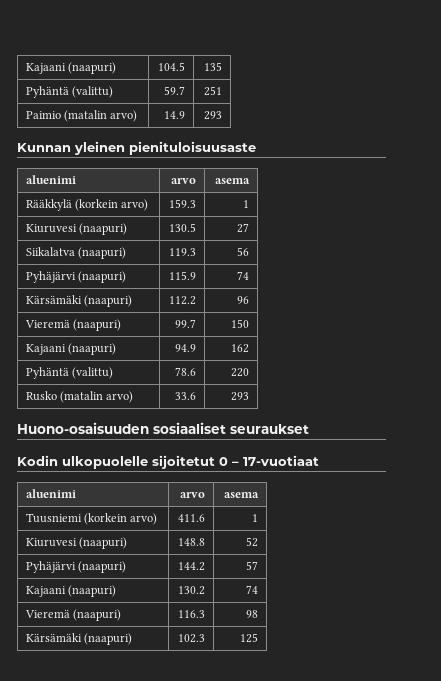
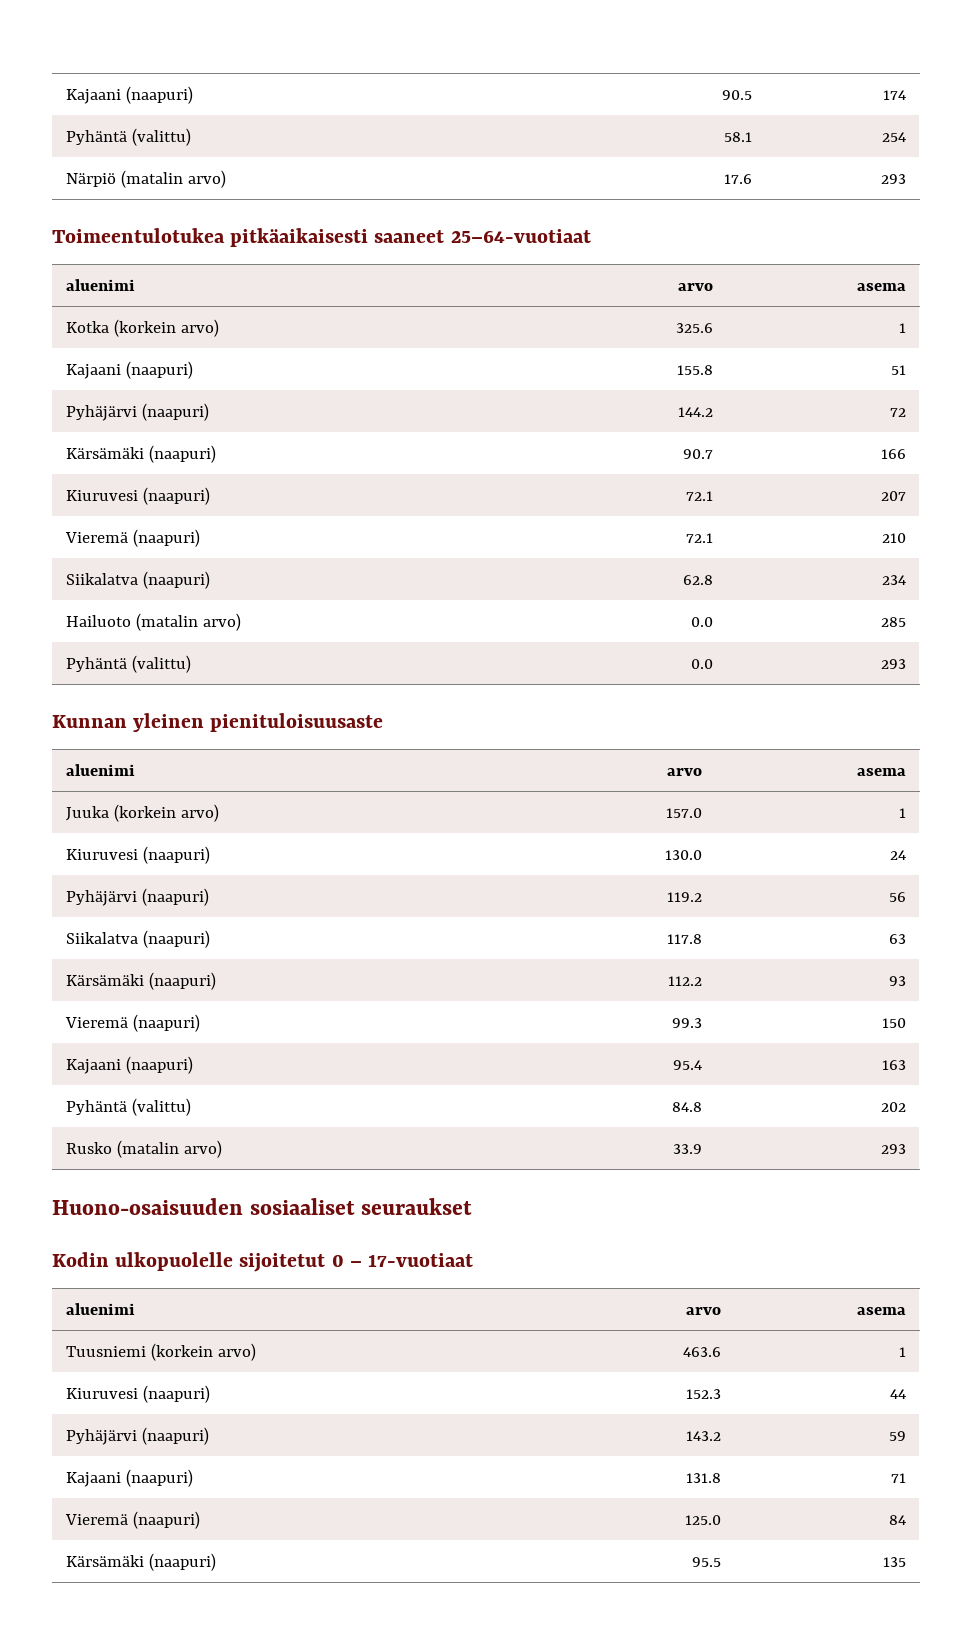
[25,62,116,74] [158,62,186,71] [204,62,223,71] [25,86,113,98] [164,86,186,95] [204,86,223,96] [25,110,138,122] [164,111,186,119] Kajaani (naapuri) | 104.5 | 135 // Pyhäntä (valittu) | 59.7 | 251 // Paimio (matalin arvo) | 14.9 -> [66,86,194,104] [721,90,752,100] [882,90,906,100] [66,128,192,146] [723,132,752,142] [881,132,906,142] [66,170,227,188] [723,174,752,184] [880,174,906,184] [52,228,591,247] [66,279,136,291] [677,283,713,291] [856,283,906,291] [66,319,220,337] [675,323,713,333] [898,323,906,333] [66,361,194,379] [676,365,713,375] [890,365,906,375] [66,403,210,421] [677,407,713,417] [889,408,906,417] [66,445,217,463] [682,449,713,459] [880,449,906,459] [66,487,211,505] [685,491,713,501] [880,491,906,501] [65,529,201,547] [685,533,713,543] [881,533,906,543] [66,571,211,589] [682,575,713,585] [881,575,906,585] [66,613,242,631] [690,617,713,627] [880,617,906,627] [66,655,192,673] [690,659,713,669] Kajaani (naapuri) | 90.5 | 174 // Pyhäntä (valittu) | 58.1 | 254 // Närpiö (matalin arvo) | 17.6 | 293 // Toimeentulotukea pitkäaikaisesti saaneet 25–64-vuotiaat // aluenimi | arvo | asema // Kotka (korkein arvo) | 325.6 | 1 // Kajaani (naapuri) | 155.8 | 51 // Pyhäjärvi (naapuri) | 144.2 | 72 // Kärsämäki (naapuri) | 90.7 | 166 // Kiuruvesi (naapuri) | 72.1 | 207 // Vieremä (naapuri) | 72.1 | 210 // Siikalatva (naapuri) | 62.8 | 234 // Hailuoto (matalin arvo) | 0.0 | 285 // Pyhäntä (valittu) | 0.0
[25,199,149,211] [169,199,197,208] [243,200,250,208] [25,223,127,235] [169,223,197,232] [237,223,250,233] [25,247,126,259] [169,248,197,256] [237,247,250,256] [25,271,126,283] [169,271,197,280] [237,271,250,280] Rääkkylä (korkein arvo) | 159.3 | 1 // Kiuruvesi (naapuri) | 130.5 | 27 // Siikalatva (naapuri) | 119.3 | 56 // Pyhäjärvi (naapuri) | 115.9 | 74 -> [66,804,220,822] [665,808,702,818] [898,808,906,818] [66,846,211,864] [664,850,702,860] [889,850,906,860] [66,888,210,906] [666,892,702,902] [888,892,906,902] [66,930,211,948] [666,934,702,944] [888,934,906,944] Juuka (korkein arvo) | 157.0 | 1 // Kiuruvesi (naapuri) | 130.0 | 24 // Pyhäjärvi (naapuri) | 119.2 | 56 // Siikalatva (naapuri) | 117.8 | 63
[237,296,250,304] [24,319,121,331] [175,319,197,328] 96 // Vieremä (naapuri) | 99.7 -> [888,976,906,986] [65,1014,201,1032] [671,1018,702,1028] 93 // Vieremä (naapuri) | 99.3
[175,344,197,352] [231,344,250,353] [25,367,113,379] [175,367,197,376] [231,368,250,377] 94.9 | 162 // Pyhäntä (valittu) | 78.6 | 220 -> [672,1060,702,1070] [881,1060,906,1070] [66,1098,192,1116] [671,1102,702,1112] [880,1102,906,1112] 95.4 | 163 // Pyhäntä (valittu) | 84.8 | 202
[175,392,197,400] 33.6 -> [672,1144,702,1154] 33.9
[178,514,206,522] [252,514,259,522] [25,537,127,549] [178,538,206,546] [246,537,259,547] [25,561,126,573] [178,562,206,571] [246,561,259,570] [25,585,116,597] [178,586,206,595] [246,585,259,594] [24,609,121,621] [178,610,206,618] [246,610,259,618] [25,633,132,645] [178,634,206,643] [240,633,259,643] 411.6 | 1 // Kiuruvesi (naapuri) | 148.8 | 52 // Pyhäjärvi (naapuri) | 144.2 | 57 // Kajaani (naapuri) | 130.2 | 74 // Vieremä (naapuri) | 116.3 | 98 // Kärsämäki (naapuri) | 102.3 | 125 -> [682,1347,721,1357] [898,1347,906,1357] [66,1385,211,1403] [685,1389,721,1399] [889,1389,906,1399] [66,1427,210,1445] [685,1431,721,1441] [888,1431,906,1441] [66,1469,194,1487] [685,1473,721,1483] [890,1473,906,1483] [65,1511,201,1529] [684,1515,721,1525] [888,1515,906,1525] [66,1553,217,1571] [691,1557,721,1567] [882,1557,906,1567] 463.6 | 1 // Kiuruvesi (naapuri) | 152.3 | 44 // Pyhäjärvi (naapuri) | 143.2 | 59 // Kajaani (naapuri) | 131.8 | 71 // Vieremä (naapuri) | 125.0 | 84 // Kärsämäki (naapuri) | 95.5 | 135

